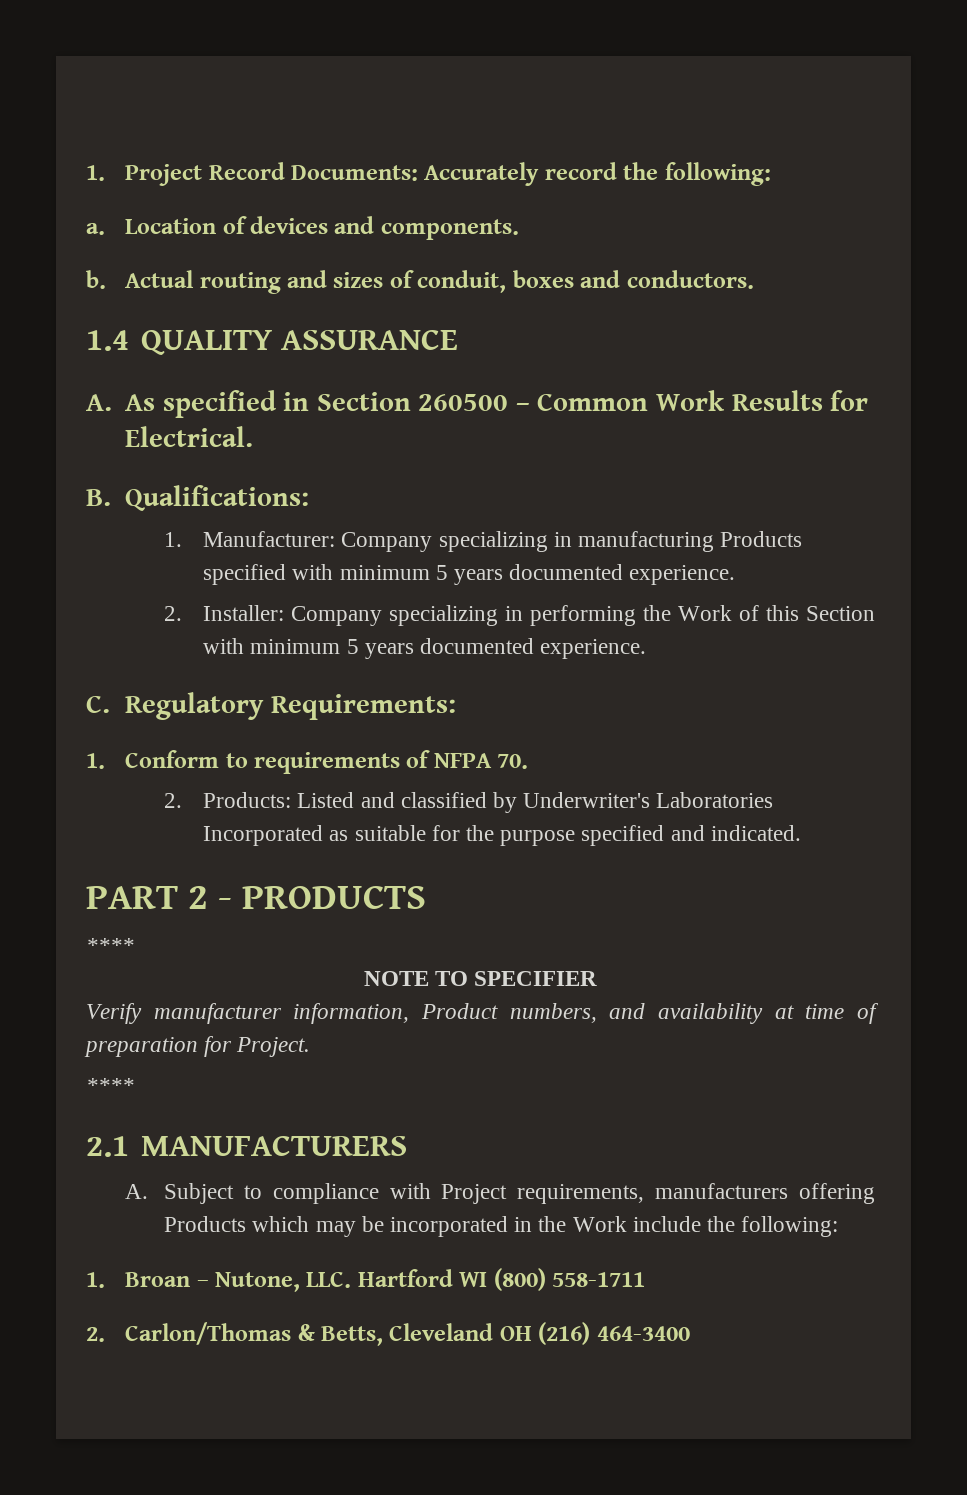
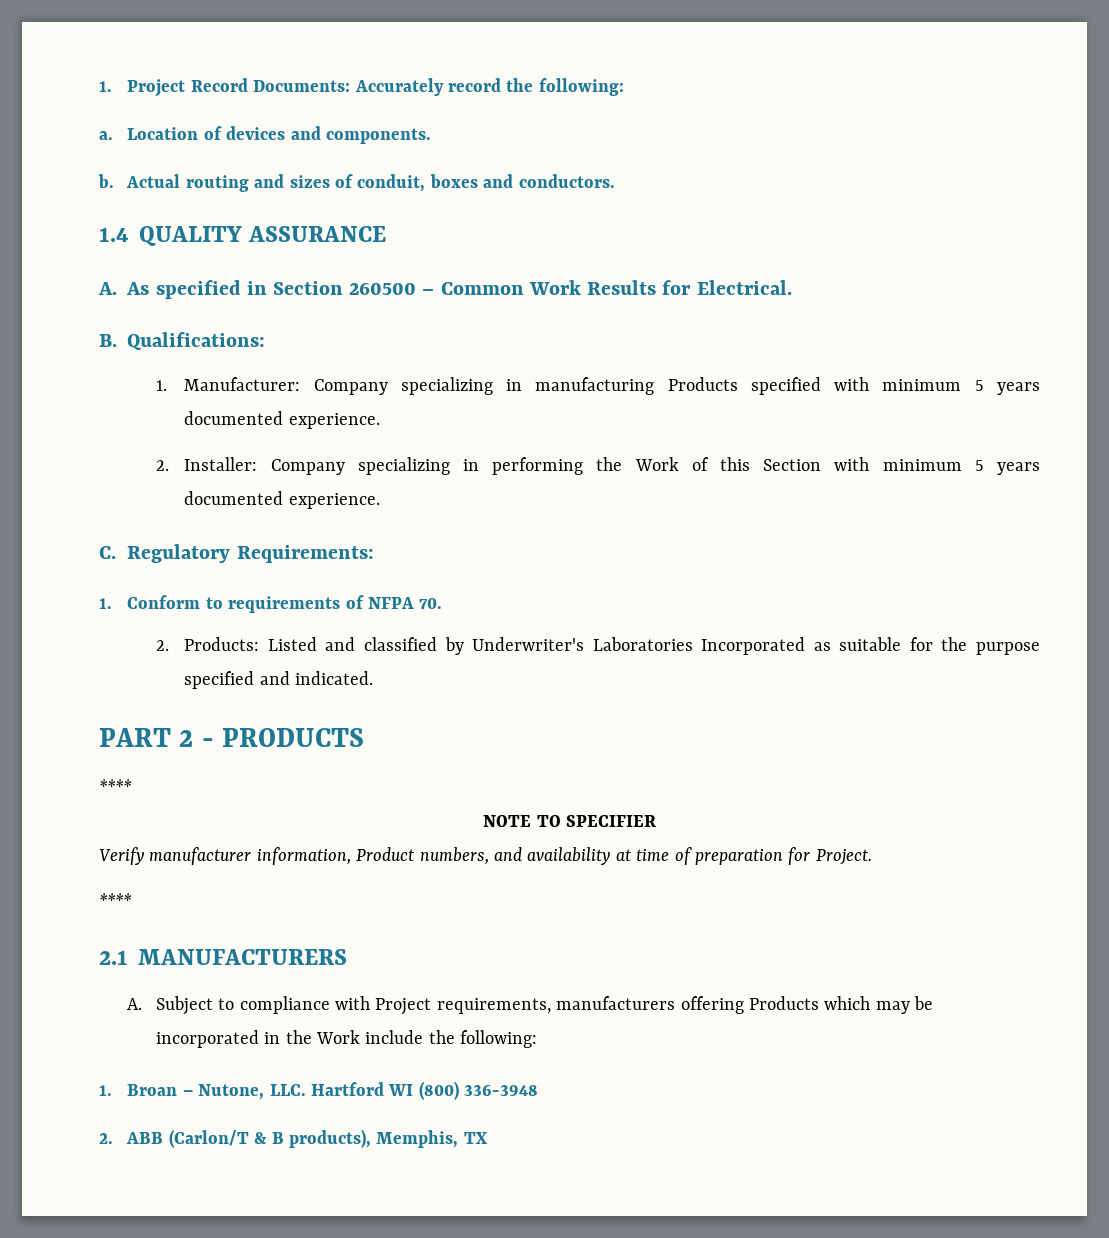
[552,1272,646,1287] [86,1322,690,1346] 558-1711 // 2. Carlon/Thomas & Betts, Cleveland OH (216) 464-3400 -> [464,1085,539,1096] [99,1129,488,1148] 336-3948 // 2. ABB (Carlon/T & B products), Memphis, TX

